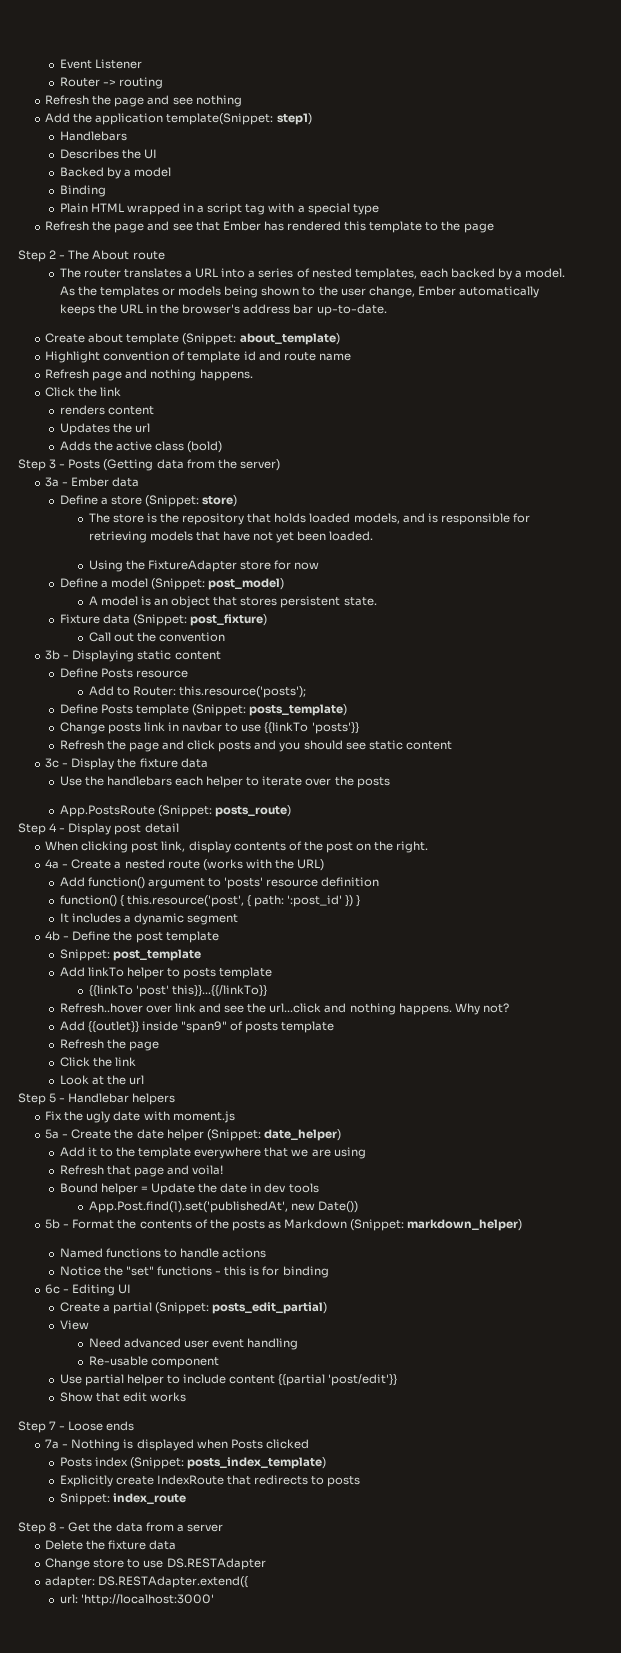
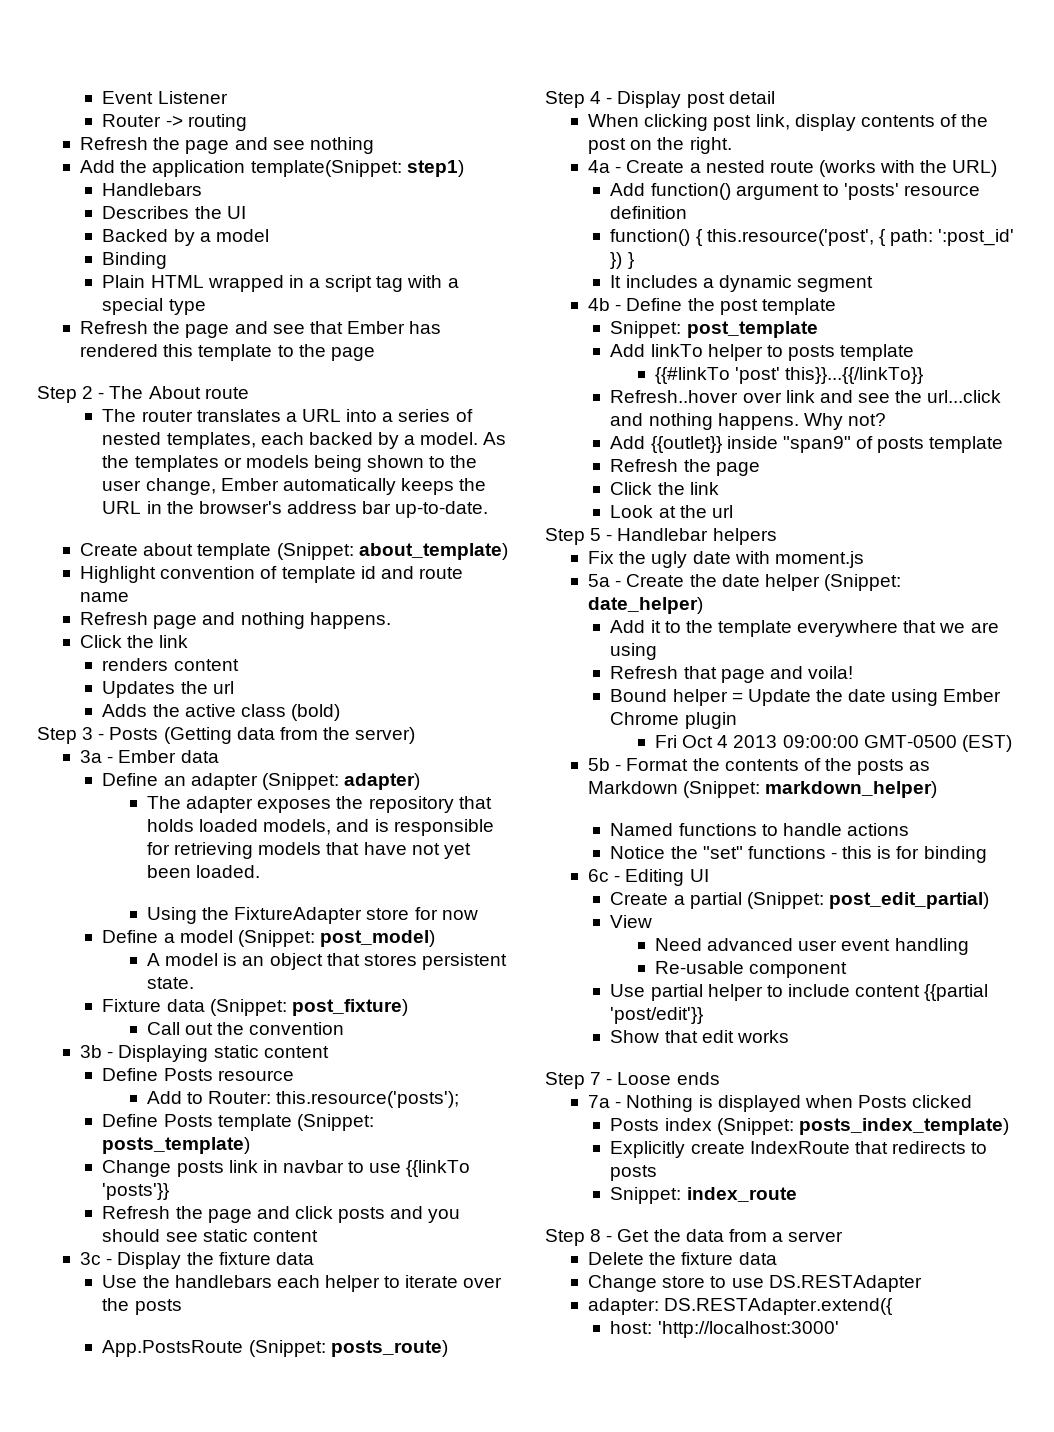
[100,495,238,507] [88,513,157,523] a store (Snippet: store) // The store is -> [163,773,420,790] [147,796,332,813] an adapter (Snippet: adapter) // The adapter exposes
[88,985,133,997] {{linkTo -> [655,367,731,384] {{#linkTo
[250,1183,319,1193] [88,1201,358,1213] in dev tools // App.Post.find(1).set('publishedAt', new Date()) -> [891,689,1002,706] [610,712,737,729] [655,735,1012,752] using Ember Chrome plugin // Fri Oct 4 2013 09:00:00 GMT-0500 (EST)
[212,1302,328,1314] posts_edit_partial) -> [828,892,989,909] post_edit_partial)
[59,1594,78,1604] url: -> [610,1321,653,1334] host:

